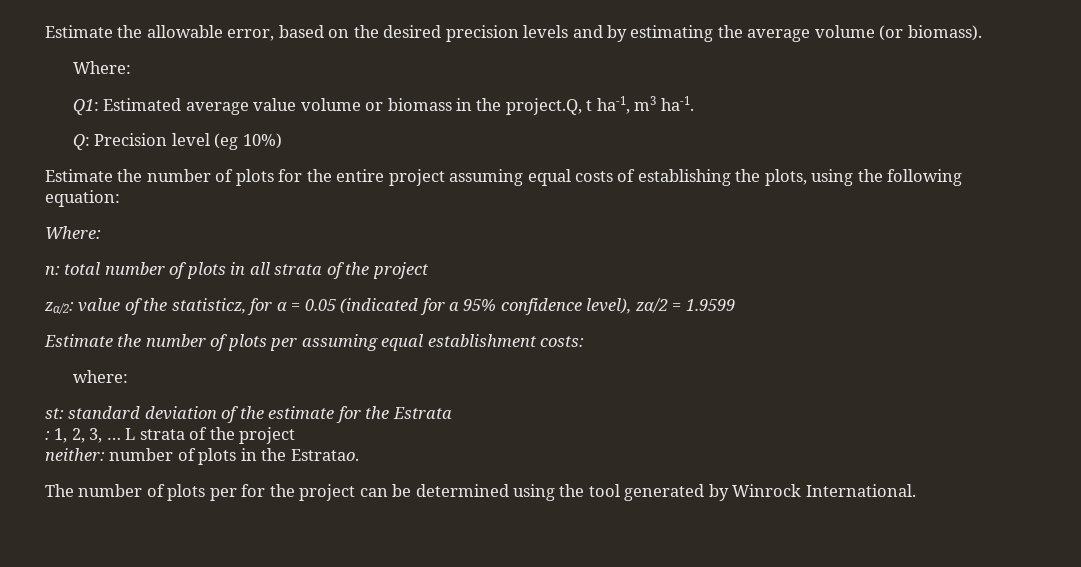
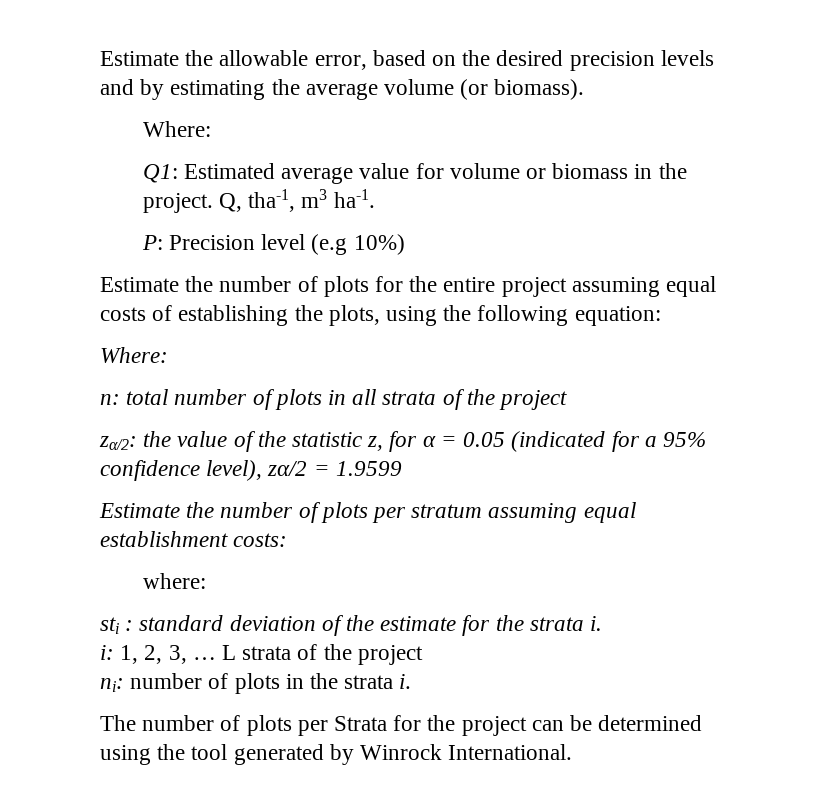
(297, 104) none -> [415,163,444,179] for
[505,96,630,115] project.Q, t ha-1, -> [142,189,296,213] project. Q, tha-1,
[72,134,90,150] Q: -> [141,235,163,250] P:
[214,133,239,150] (eg -> [311,234,348,255] (e.g
(74, 308) none -> [143,431,172,447] the
[171,298,246,314] statisticz, -> [292,432,384,451] statistic z,
(298, 344) none -> [411,504,483,518] stratum
[45,408,64,419] st: -> [100,617,134,634] sti :
[392,407,452,419] [45,431,50,440] Estrata // : -> [529,616,603,631] [100,645,114,660] strata i. // i:
[45,448,105,461] neither: -> [100,678,124,692] ni:
[290,449,359,461] Estratao. -> [344,674,412,689] strata i.
(237, 494) none -> [334,716,388,731] Strata

